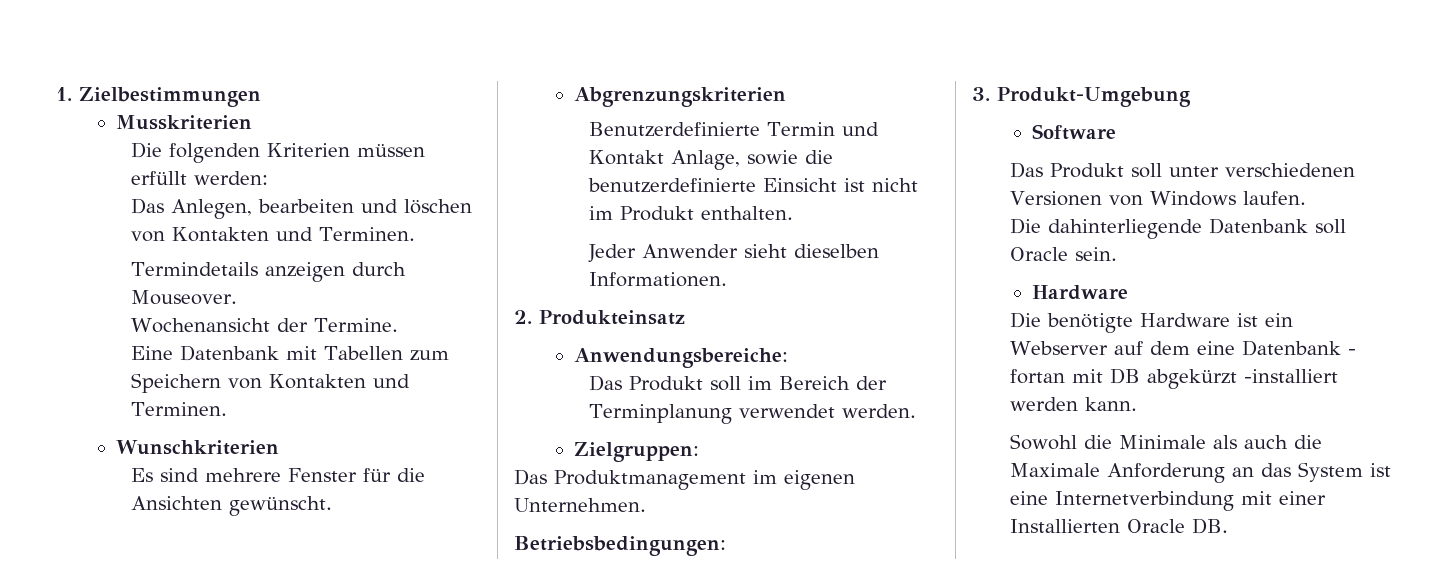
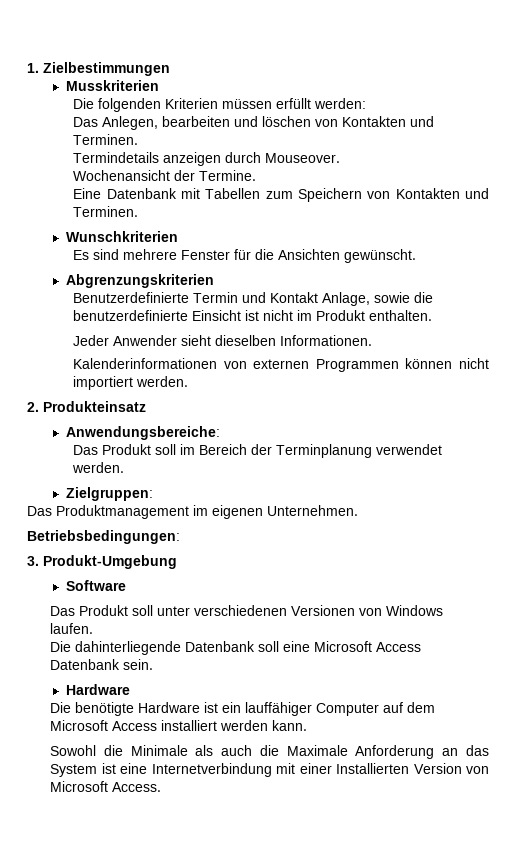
(728, 279) none -> [73,358,489,372] [73,376,189,390] // Kalenderinformationen von externen Programmen können nicht importiert werden.
[1009,247,1068,261] Oracle -> [283,641,422,652] [50,659,121,670] eine Microsoft Access Datenbank
[1009,340,1356,356] [1009,368,1338,389] Webserver auf dem eine Datenbank - fortan mit DB abgekürzt -installiert -> [245,702,436,716] [50,720,218,731] lauffähiger Computer auf dem Microsoft Access installiert
[1126,518,1228,534] Oracle DB. -> [413,763,489,774] [50,781,162,792] Version von Microsoft Access.

